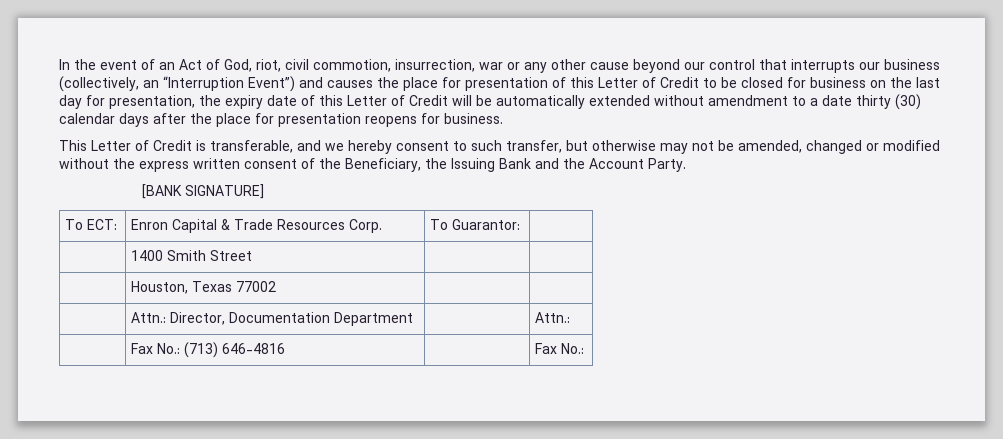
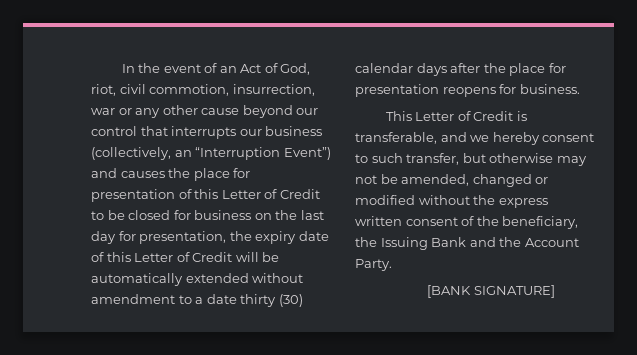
[345,158,421,172] Beneficiary, -> [502,216,579,229] beneficiary,
[65,219,118,230] [131,219,383,233] [430,219,521,230] [131,250,253,261] [131,281,277,294] [131,312,414,326] [535,312,571,323] [131,342,286,358] [535,343,585,354] // To ECT: | Enron Capital & Trade Resources Corp. | To Guarantor: | // | 1400 Smith Street | | // | Houston, Texas 77002 | | // | Attn.: Director, Documentation Department | | Attn.: // | Fax No.: (713) 646-4816 | | Fax No.: -> (555, 291) none

